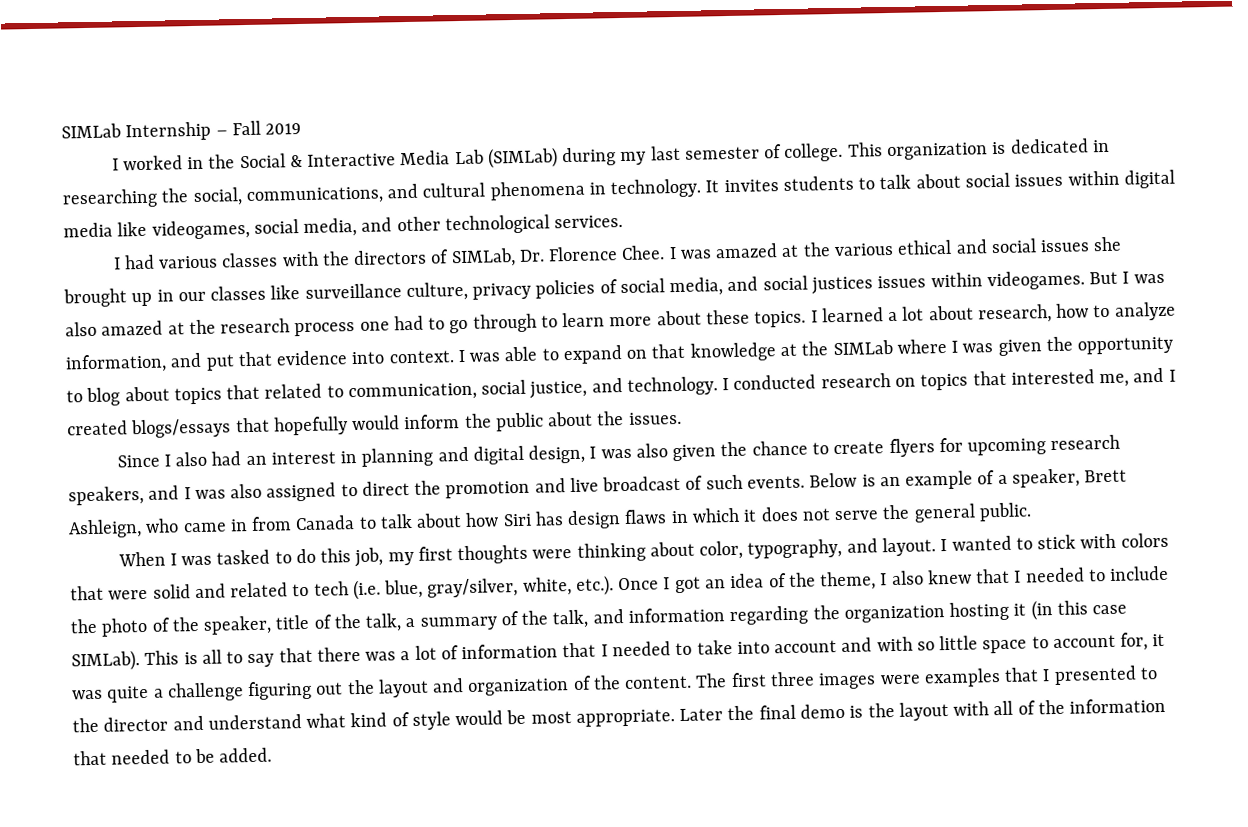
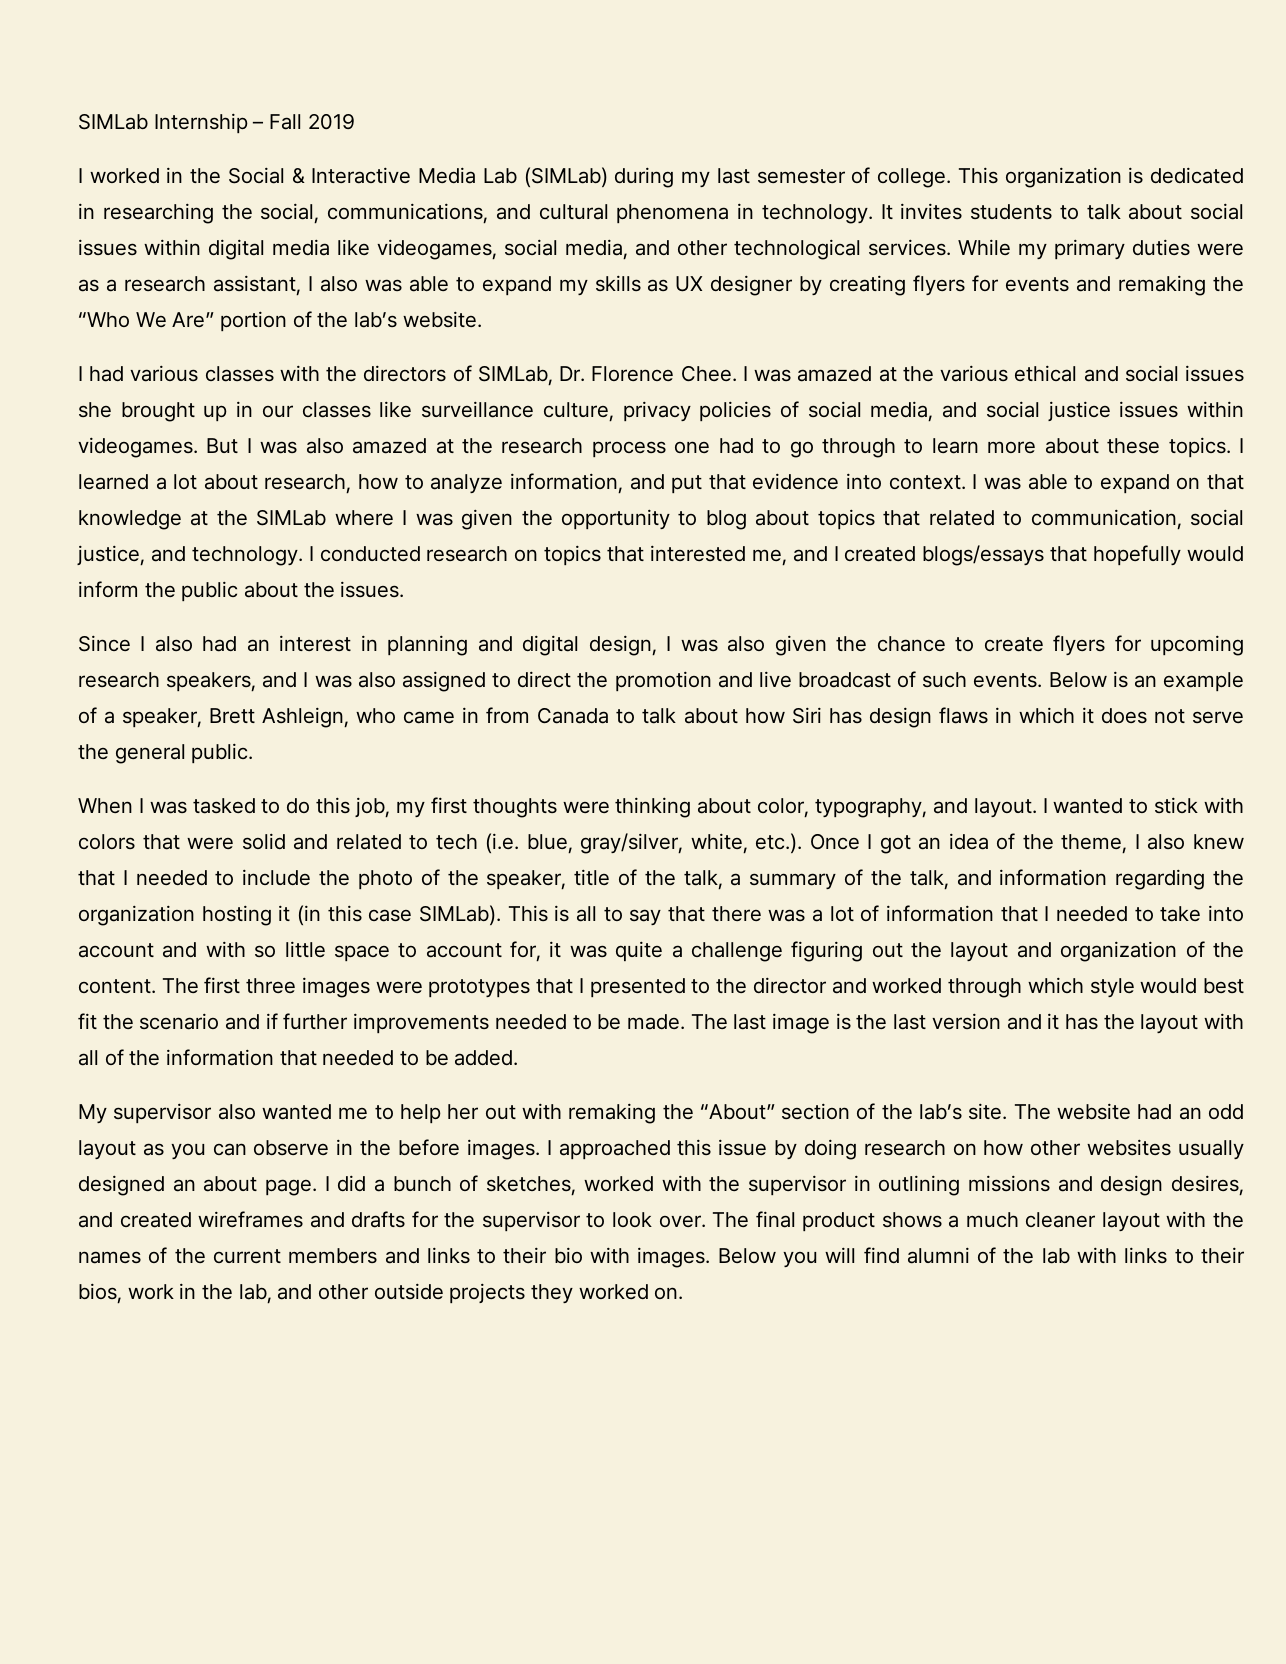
(624, 221) none -> [958,239,1244,260] [78,275,1245,296] [78,311,482,332] While my primary duties were as a research assistant, I also was able to expand my skills as UX designer by creating flyers for events and remaking the “Who We Are” portion of the lab’s website.
[810,276,873,295] justices -> [1047,401,1111,422] justice
[923,668,1001,688] examples -> [428,979,531,998] prototypes
[207,703,864,731] understand what kind of style would be most appropriate. Later the final demo is -> [872,977,1244,998] [78,1013,1098,1034] worked through which style would best fit the scenario and if further improvements needed to be made. The last image is the last version and it has
(273, 755) none -> [78,1103,1245,1124] [78,1139,1245,1160] [78,1175,1245,1196] [78,1211,1244,1232] [78,1247,1246,1268] [78,1283,684,1304] // My supervisor also wanted me to help her out with remaking the “About” section of the lab’s site. The website had an odd layout as you can observe in the before images. I approached this issue by doing research on how other websites usually designed an about page. I did a bunch of sketches, worked with the supervisor in outlining missions and design desires, and created wireframes and drafts for the supervisor to look over. The final product shows a much cleaner layout with the names of the current members and links to their bio with images. Below you will find alumni of the lab with links to their bios, work in the lab, and other outside projects they worked on.

